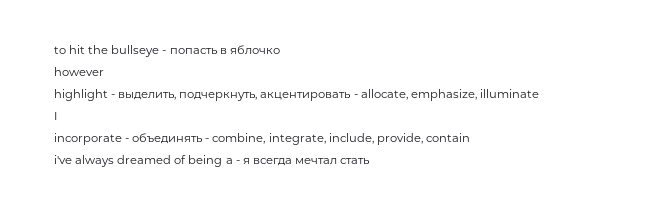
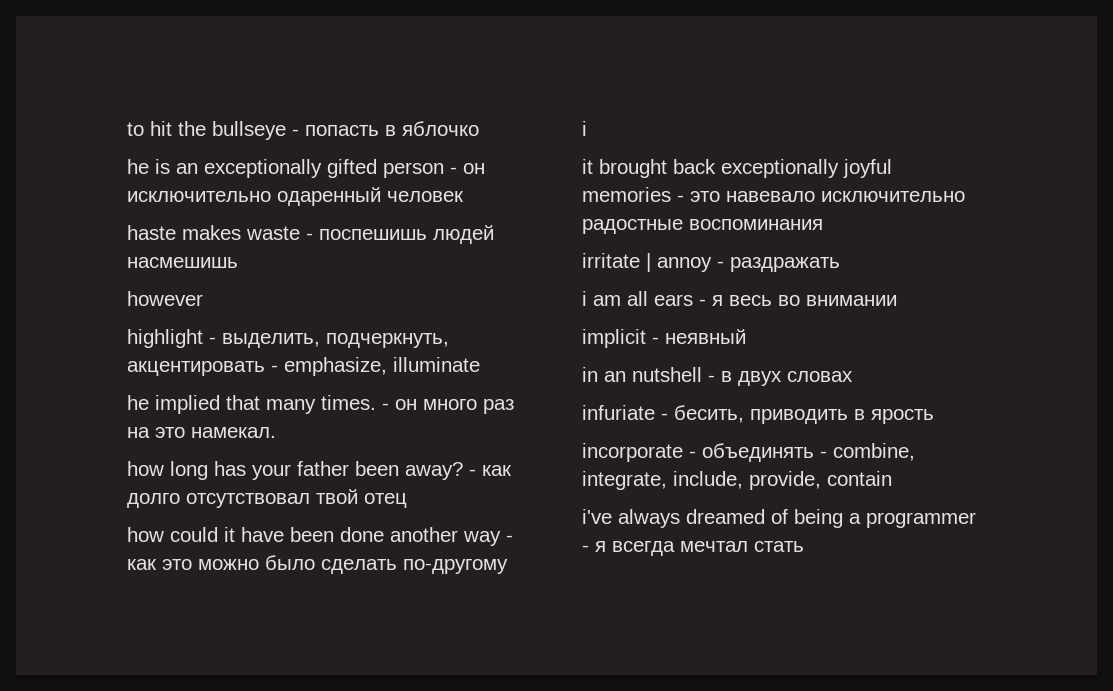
(280, 49) none -> [127,159,485,178] [127,187,464,206] [127,225,494,244] [127,257,238,268] // he is an exceptionally gifted person - он исключительно одаренный человек // haste makes waste - поспешишь людей насмешишь
[360,89,408,100] allocate, -> (278, 368) none
[54,112,57,120] I -> [127,395,514,414] [127,427,276,438] [127,461,512,480] [127,489,407,508] [127,527,513,546] [127,555,508,574] [582,121,587,136] [582,159,892,178] [582,187,965,202] [582,219,823,234] [582,253,840,272] [582,291,897,306] [582,329,746,348] [582,367,853,386] [582,405,934,424] he implied that many times. - он много раз на это намекал. // how long has your father been away? - как долго отсутствовал твой отец // how could it have been done another way - как это можно было сделать по-другому // i // it brought back exceptionally joyful memories - это навевало исключительно радостные воспоминания // irritate | annoy - раздражать // i am all ears - я весь во внимании // implicit - неявный // in an nutshell - в двух словах // infuriate - бесить, приводить в ярость
(233, 161) none -> [866,512,976,528] programmer

